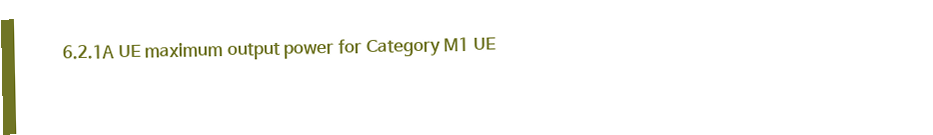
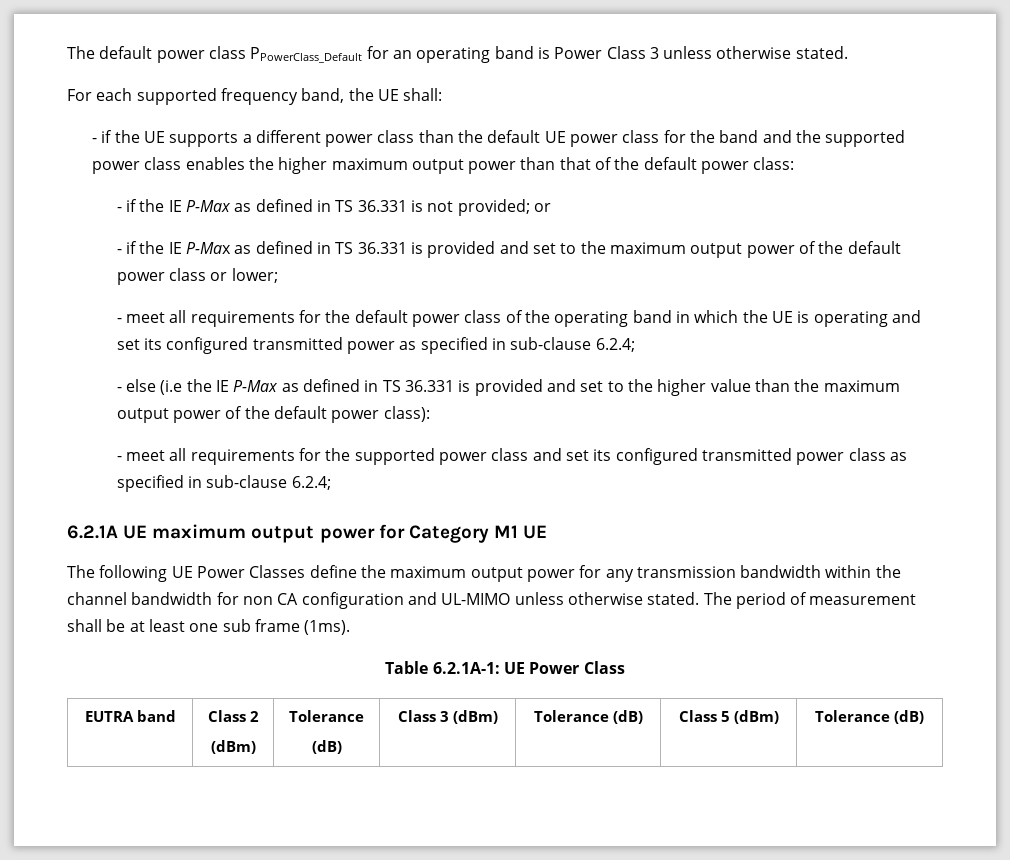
(62, 52) none -> [67,46,848,63] [67,88,443,105] [91,130,906,147] [91,157,795,174] [116,199,551,216] [116,241,901,258] [116,268,278,285] [116,310,921,327] [116,337,635,354] [116,379,900,396] [116,406,430,423] [116,448,907,465] [116,475,331,492] The default power class PPowerClass_Default for an operating band is Power Class 3 unless otherwise stated. // For each supported frequency band, the UE shall: // - if the UE supports a different power class than the default UE power class for the band and the supported power class enables the higher maximum output power than that of the default power class: // - if the IE P-Max as defined in TS 36.331 is not provided; or // - if the IE P-Max as defined in TS 36.331 is provided and set to the maximum output power of the default power class or lower; // - meet all requirements for the default power class of the operating band in which the UE is operating and set its configured transmitted power as specified in sub-clause 6.2.4; // - else (i.e the IE P-Max as defined in TS 36.331 is provided and set to the higher value than the maximum output power of the default power class): // - meet all requirements for the supported power class and set its configured transmitted power class as specified in sub-clause 6.2.4; //
(496, 43) none -> [67,565,901,582] [67,592,917,609] [67,619,351,635] [385,661,625,674] [84,710,176,722] [207,710,259,722] [210,740,256,754] [289,710,365,722] [311,740,342,754] [397,710,498,724] [533,710,643,724] [678,710,779,724] [815,710,924,724] // The following UE Power Classes define the maximum output power for any transmission bandwidth within the channel bandwidth for non CA configuration and UL-MIMO unless otherwise stated. The period of measurement shall be at least one sub frame (1ms). // Table 6.2.1A-1: UE Power Class // EUTRA band | Class 2 // (dBm) | Tolerance // (dB) | Class 3 (dBm) | Tolerance (dB) | Class 5 (dBm) | Tolerance (dB)

